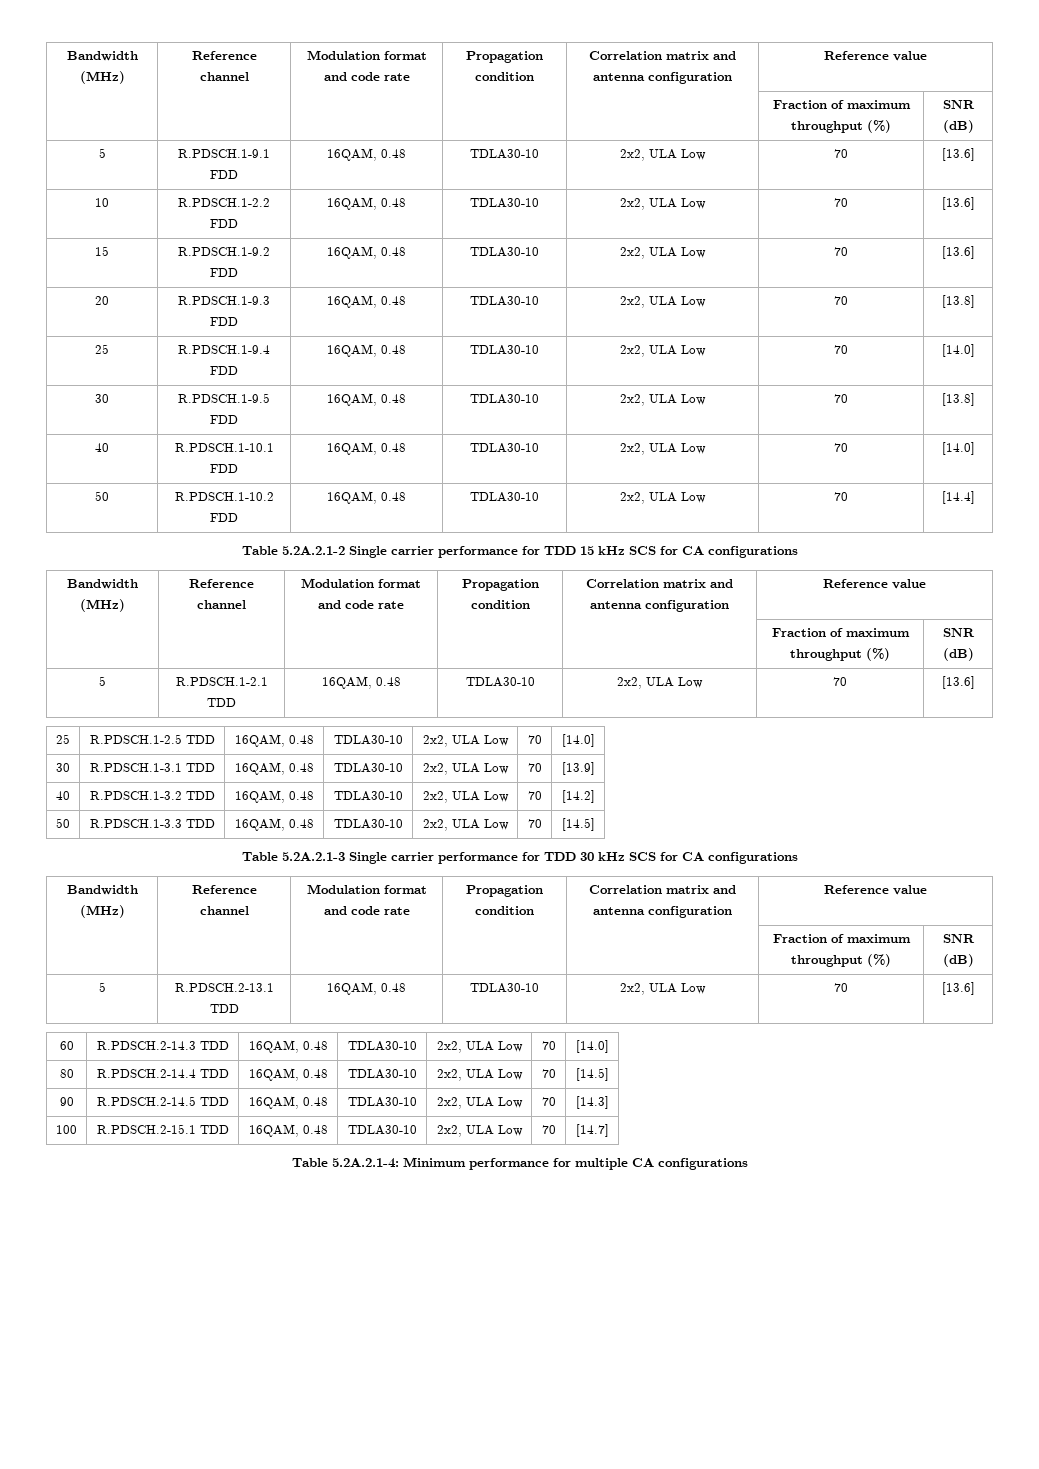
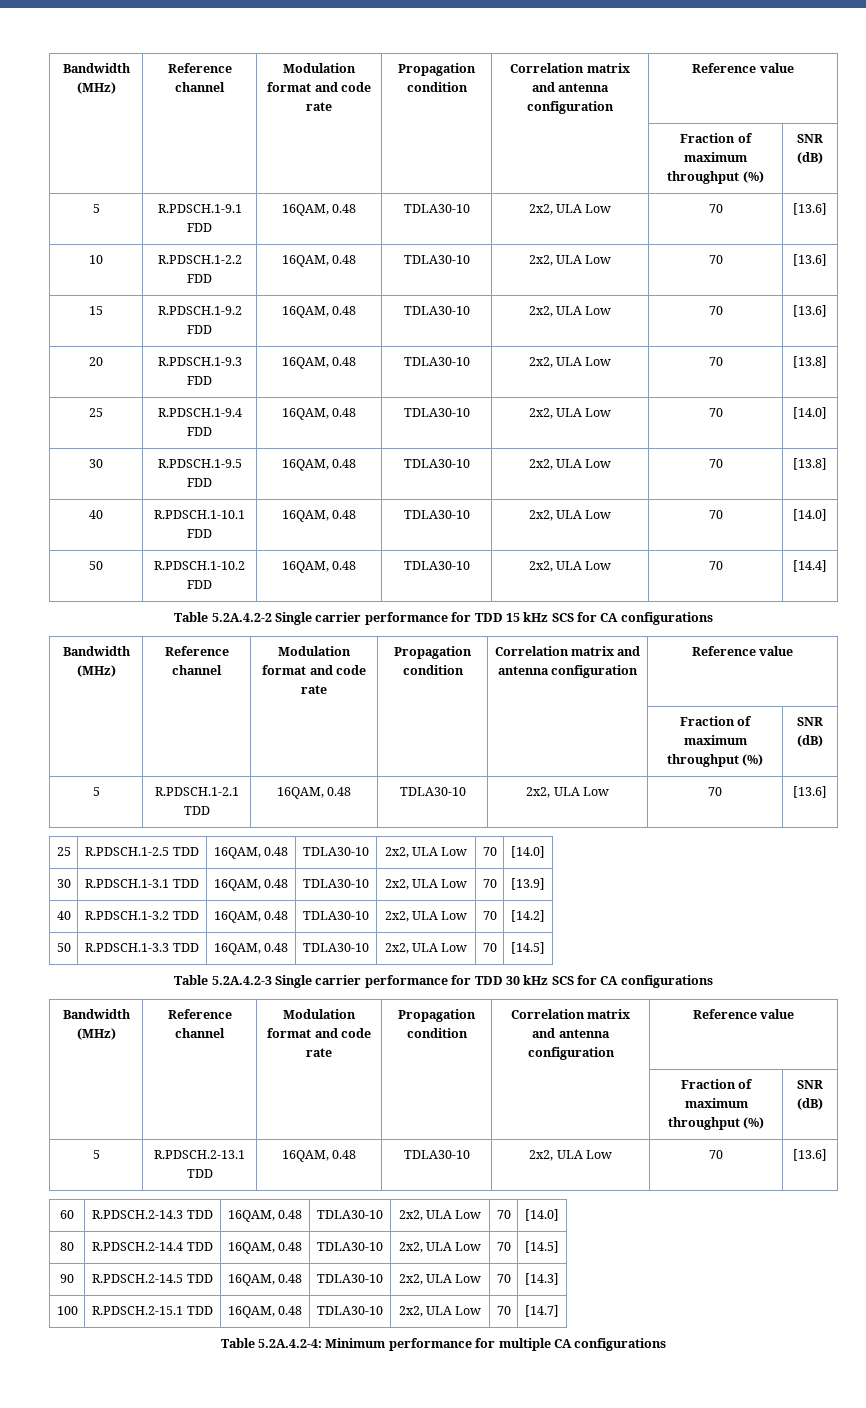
[281,546,345,555] 5.2A.2.1-2 -> [211,613,272,622] 5.2A.4.2-2
[281,852,345,861] 5.2A.2.1-3 -> [211,976,272,985] 5.2A.4.2-3
[331,1158,399,1168] 5.2A.2.1-4: -> [258,1339,323,1348] 5.2A.4.2-4:

